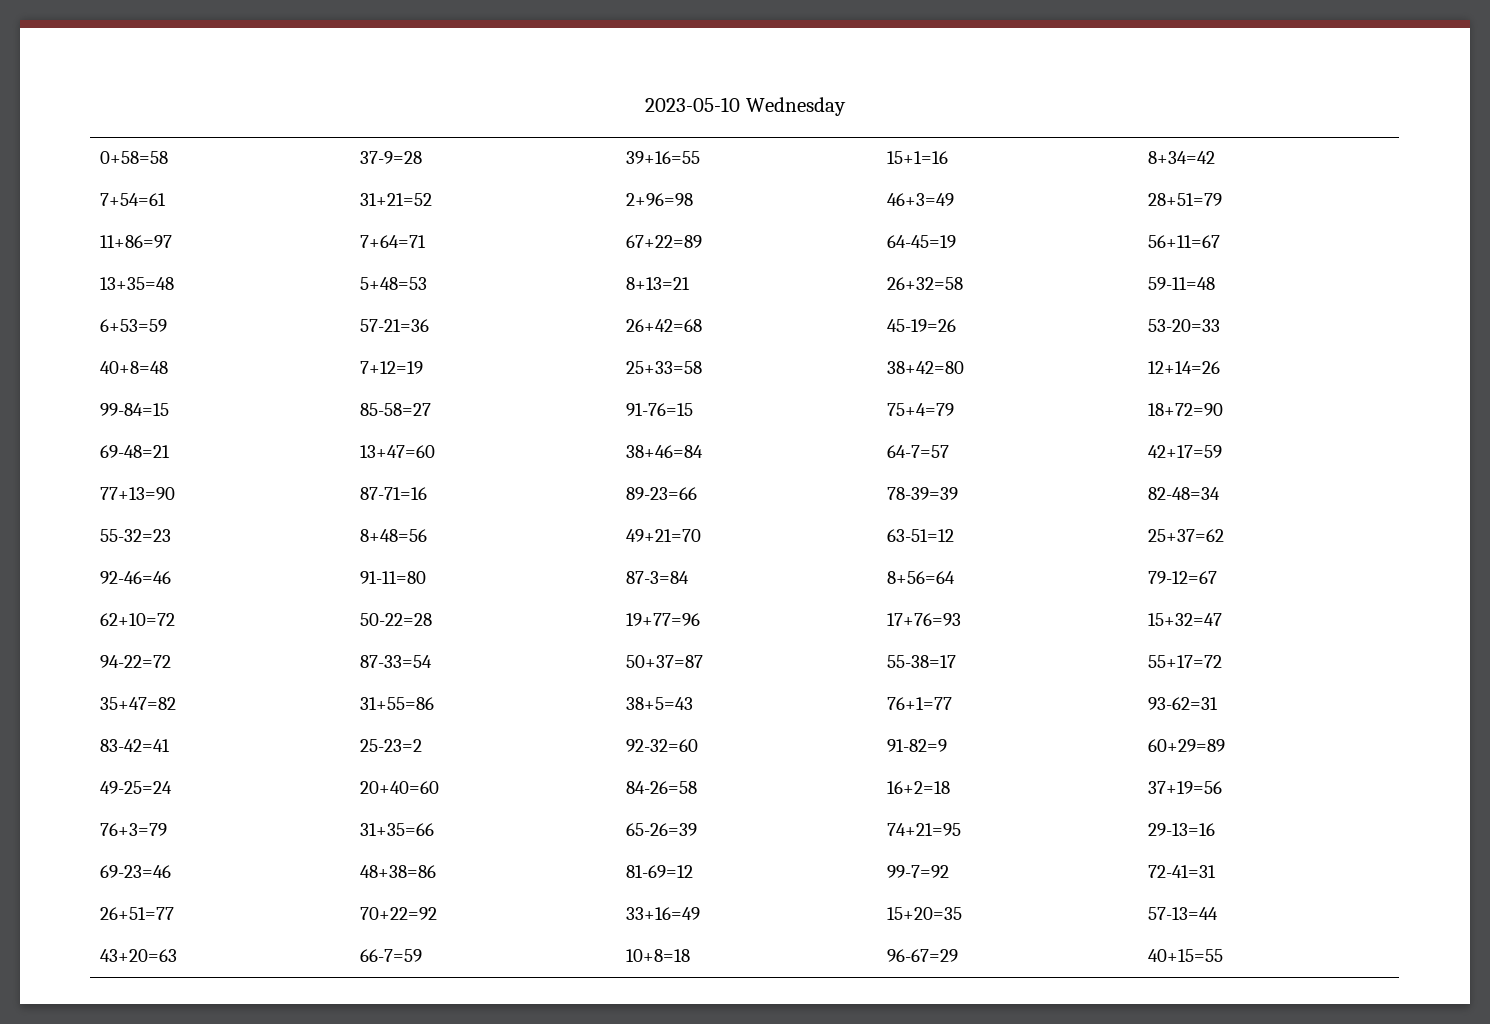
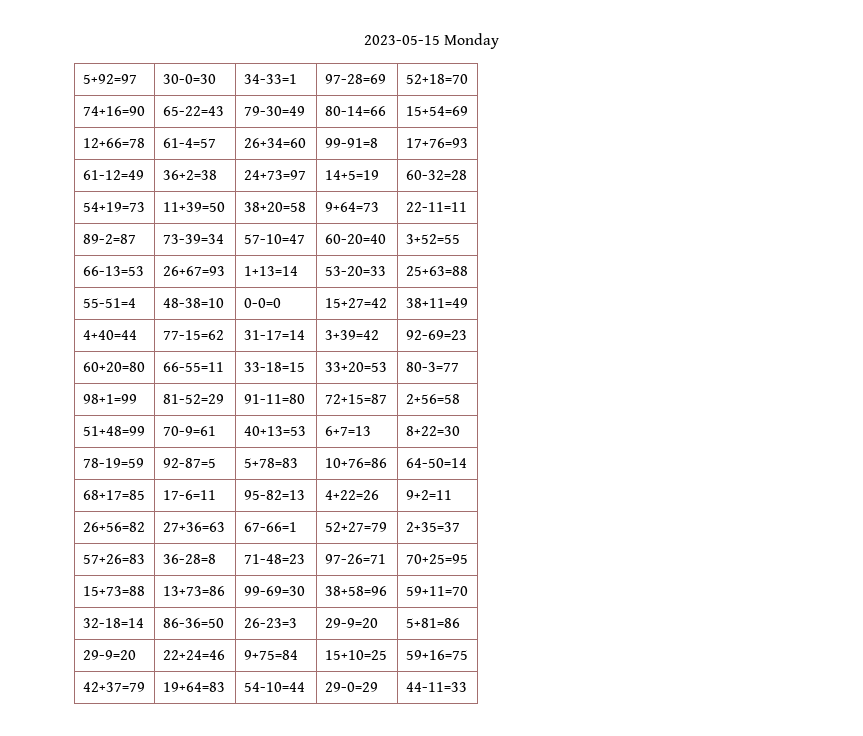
[645,97,846,116] [99,151,168,164] [359,151,422,164] [625,151,700,164] [886,151,948,164] [1147,151,1215,164] [99,193,166,206] [359,193,432,206] [625,193,693,206] [886,193,954,206] [1147,193,1222,206] [99,235,172,248] [359,235,426,248] [625,235,702,248] [886,235,956,248] [1147,235,1220,248] [99,277,174,290] [359,277,427,290] [625,277,690,290] [886,277,963,290] [1147,277,1215,290] [99,319,167,332] [359,319,429,332] [625,319,702,332] [886,319,956,332] [1147,319,1220,332] [99,361,168,374] [359,361,423,374] [625,361,702,374] [886,361,964,374] [1147,361,1220,374] [99,403,169,416] [359,403,431,416] [625,403,693,416] [886,403,954,416] [1147,403,1223,416] [99,445,170,458] [359,445,435,458] [625,445,703,458] [886,445,949,458] [1147,445,1222,458] [99,487,175,500] [359,487,427,500] [625,487,697,500] [886,487,958,500] [1147,487,1220,500] [99,529,171,542] [359,529,427,542] [625,529,701,542] [886,529,954,542] [1147,529,1224,542] [99,571,171,584] [359,571,426,584] [625,571,689,584] [886,571,955,584] [1147,571,1217,584] [99,613,175,626] [359,613,432,626] [625,613,700,626] [886,613,961,626] [1147,613,1222,626] [99,655,171,668] [359,655,432,668] [625,655,703,668] [886,655,956,668] [1147,655,1222,668] [99,697,176,710] [359,697,434,710] [625,697,693,710] [886,697,952,710] [1147,697,1218,710] [99,739,170,752] [359,739,422,752] [625,739,698,752] [886,739,947,752] [1147,739,1225,752] [99,781,172,794] [359,781,439,794] [625,781,697,794] [886,781,950,794] [1147,781,1222,794] [99,823,167,836] [359,823,434,836] [625,823,697,836] [886,823,961,836] [1147,823,1215,836] [99,865,171,878] [359,865,436,878] [625,865,693,878] [886,865,949,878] [1147,865,1216,878] [99,907,174,920] [359,907,437,920] [625,907,700,920] [886,907,962,920] [1147,907,1218,920] [99,949,177,962] [359,949,422,962] [625,949,690,962] [886,949,958,962] [1147,949,1223,962] 2023-05-10 Wednesday // 0+58=58 | 37-9=28 | 39+16=55 | 15+1=16 | 8+34=42 // 7+54=61 | 31+21=52 | 2+96=98 | 46+3=49 | 28+51=79 // 11+86=97 | 7+64=71 | 67+22=89 | 64-45=19 | 56+11=67 // 13+35=48 | 5+48=53 | 8+13=21 | 26+32=58 | 59-11=48 // 6+53=59 | 57-21=36 | 26+42=68 | 45-19=26 | 53-20=33 // 40+8=48 | 7+12=19 | 25+33=58 | 38+42=80 | 12+14=26 // 99-84=15 | 85-58=27 | 91-76=15 | 75+4=79 | 18+72=90 // 69-48=21 | 13+47=60 | 38+46=84 | 64-7=57 | 42+17=59 // 77+13=90 | 87-71=16 | 89-23=66 | 78-39=39 | 82-48=34 // 55-32=23 | 8+48=56 | 49+21=70 | 63-51=12 | 25+37=62 // 92-46=46 | 91-11=80 | 87-3=84 | 8+56=64 | 79-12=67 // 62+10=72 | 50-22=28 | 19+77=96 | 17+76=93 | 15+32=47 // 94-22=72 | 87-33=54 | 50+37=87 | 55-38=17 | 55+17=72 // 35+47=82 | 31+55=86 | 38+5=43 | 76+1=77 | 93-62=31 // 83-42=41 | 25-23=2 | 92-32=60 | 91-82=9 | 60+29=89 // 49-25=24 | 20+40=60 | 84-26=58 | 16+2=18 | 37+19=56 // 76+3=79 | 31+35=66 | 65-26=39 | 74+21=95 | 29-13=16 // 69-23=46 | 48+38=86 | 81-69=12 | 99-7=92 | 72-41=31 // 26+51=77 | 70+22=92 | 33+16=49 | 15+20=35 | 57-13=44 // 43+20=63 | 66-7=59 | 10+8=18 | 96-67=29 | 40+15=55 -> [363,33,500,49] [82,74,137,84] [162,74,216,84] [243,74,297,84] [324,74,386,84] [405,74,468,84] [82,106,145,116] [162,106,224,116] [243,106,305,116] [324,106,386,116] [405,106,468,116] [82,138,145,148] [162,138,216,148] [243,138,306,148] [324,138,378,148] [405,138,468,148] [82,170,144,180] [162,170,217,180] [243,170,306,180] [324,170,379,180] [405,170,467,180] [82,202,145,212] [162,202,225,212] [243,202,306,212] [324,202,379,212] [405,202,467,212] [82,234,136,244] [162,234,224,244] [243,234,305,244] [324,234,386,244] [405,234,460,244] [82,266,144,276] [162,266,225,276] [243,266,298,276] [324,266,386,276] [405,266,468,276] [82,298,136,308] [162,298,224,308] [243,298,281,308] [324,298,387,308] [405,298,468,308] [82,330,137,340] [162,330,224,340] [243,330,305,340] [324,330,379,340] [405,330,467,340] [82,362,145,372] [162,362,224,372] [243,362,305,372] [324,362,387,372] [405,362,459,372] [82,394,137,404] [162,394,224,404] [243,394,305,404] [324,394,387,404] [405,394,460,404] [82,426,145,436] [162,426,216,436] [243,426,306,436] [324,426,371,436] [405,426,460,436] [82,458,144,468] [162,458,216,468] [243,458,298,468] [324,458,387,468] [405,458,467,468] [82,490,145,500] [162,490,216,500] [243,490,305,500] [324,490,379,500] [405,490,452,500] [82,522,145,532] [162,522,225,532] [243,522,297,532] [324,522,387,532] [405,522,460,532] [82,554,145,564] [162,554,216,564] [243,554,305,564] [324,554,386,564] [405,554,468,564] [82,586,145,596] [162,586,225,596] [243,586,305,596] [324,586,387,596] [405,586,468,596] [82,618,144,628] [162,618,224,628] [243,618,297,628] [324,618,378,628] [405,618,460,628] [82,650,136,660] [162,650,225,660] [243,650,298,660] [324,650,387,660] [405,650,468,660] [82,682,145,692] [162,682,225,692] [243,682,305,692] [324,682,378,692] [405,682,467,692] 2023-05-15 Monday // 5+92=97 | 30-0=30 | 34-33=1 | 97-28=69 | 52+18=70 // 74+16=90 | 65-22=43 | 79-30=49 | 80-14=66 | 15+54=69 // 12+66=78 | 61-4=57 | 26+34=60 | 99-91=8 | 17+76=93 // 61-12=49 | 36+2=38 | 24+73=97 | 14+5=19 | 60-32=28 // 54+19=73 | 11+39=50 | 38+20=58 | 9+64=73 | 22-11=11 // 89-2=87 | 73-39=34 | 57-10=47 | 60-20=40 | 3+52=55 // 66-13=53 | 26+67=93 | 1+13=14 | 53-20=33 | 25+63=88 // 55-51=4 | 48-38=10 | 0-0=0 | 15+27=42 | 38+11=49 // 4+40=44 | 77-15=62 | 31-17=14 | 3+39=42 | 92-69=23 // 60+20=80 | 66-55=11 | 33-18=15 | 33+20=53 | 80-3=77 // 98+1=99 | 81-52=29 | 91-11=80 | 72+15=87 | 2+56=58 // 51+48=99 | 70-9=61 | 40+13=53 | 6+7=13 | 8+22=30 // 78-19=59 | 92-87=5 | 5+78=83 | 10+76=86 | 64-50=14 // 68+17=85 | 17-6=11 | 95-82=13 | 4+22=26 | 9+2=11 // 26+56=82 | 27+36=63 | 67-66=1 | 52+27=79 | 2+35=37 // 57+26=83 | 36-28=8 | 71-48=23 | 97-26=71 | 70+25=95 // 15+73=88 | 13+73=86 | 99-69=30 | 38+58=96 | 59+11=70 // 32-18=14 | 86-36=50 | 26-23=3 | 29-9=20 | 5+81=86 // 29-9=20 | 22+24=46 | 9+75=84 | 15+10=25 | 59+16=75 // 42+37=79 | 19+64=83 | 54-10=44 | 29-0=29 | 44-11=33

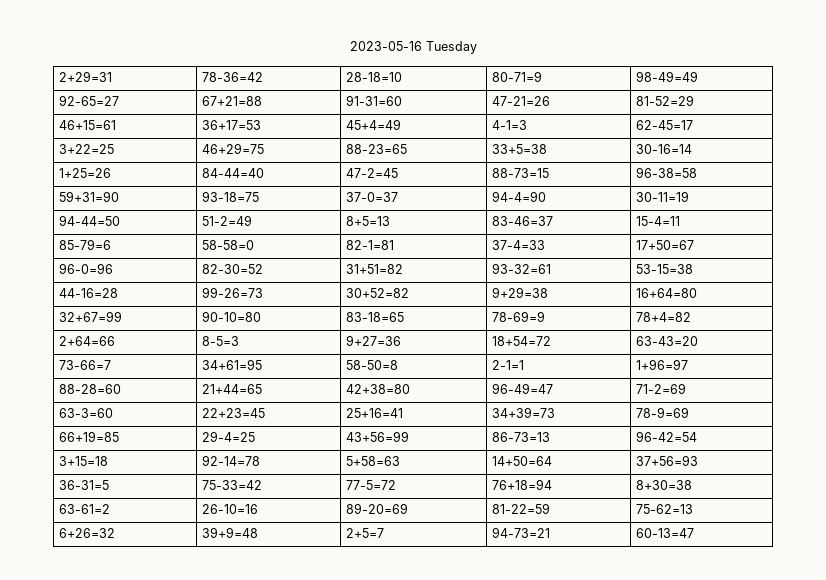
[363,33,500,49] [82,74,137,84] [162,74,216,84] [243,74,297,84] [324,74,386,84] [405,74,468,84] [82,106,145,116] [162,106,224,116] [243,106,305,116] [324,106,386,116] [405,106,468,116] [82,138,145,148] [162,138,216,148] [243,138,306,148] [324,138,378,148] [405,138,468,148] [82,170,144,180] [162,170,217,180] [243,170,306,180] [324,170,379,180] [405,170,467,180] [82,202,145,212] [162,202,225,212] [243,202,306,212] [324,202,379,212] [405,202,467,212] [82,234,136,244] [162,234,224,244] [243,234,305,244] [324,234,386,244] [405,234,460,244] [82,266,144,276] [162,266,225,276] [243,266,298,276] [324,266,386,276] [405,266,468,276] [82,298,136,308] [162,298,224,308] [243,298,281,308] [324,298,387,308] [405,298,468,308] [82,330,137,340] [162,330,224,340] [243,330,305,340] [324,330,379,340] [405,330,467,340] [82,362,145,372] [162,362,224,372] [243,362,305,372] [324,362,387,372] [405,362,459,372] [82,394,137,404] [162,394,224,404] [243,394,305,404] [324,394,387,404] [405,394,460,404] [82,426,145,436] [162,426,216,436] [243,426,306,436] [324,426,371,436] [405,426,460,436] [82,458,144,468] [162,458,216,468] [243,458,298,468] [324,458,387,468] [405,458,467,468] [82,490,145,500] [162,490,216,500] [243,490,305,500] [324,490,379,500] [405,490,452,500] [82,522,145,532] [162,522,225,532] [243,522,297,532] [324,522,387,532] [405,522,460,532] [82,554,145,564] [162,554,216,564] [243,554,305,564] [324,554,386,564] [405,554,468,564] [82,586,145,596] [162,586,225,596] [243,586,305,596] [324,586,387,596] [405,586,468,596] [82,618,144,628] [162,618,224,628] [243,618,297,628] [324,618,378,628] [405,618,460,628] [82,650,136,660] [162,650,225,660] [243,650,298,660] [324,650,387,660] [405,650,468,660] [82,682,145,692] [162,682,225,692] [243,682,305,692] [324,682,378,692] [405,682,467,692] 2023-05-15 Monday // 5+92=97 | 30-0=30 | 34-33=1 | 97-28=69 | 52+18=70 // 74+16=90 | 65-22=43 | 79-30=49 | 80-14=66 | 15+54=69 // 12+66=78 | 61-4=57 | 26+34=60 | 99-91=8 | 17+76=93 // 61-12=49 | 36+2=38 | 24+73=97 | 14+5=19 | 60-32=28 // 54+19=73 | 11+39=50 | 38+20=58 | 9+64=73 | 22-11=11 // 89-2=87 | 73-39=34 | 57-10=47 | 60-20=40 | 3+52=55 // 66-13=53 | 26+67=93 | 1+13=14 | 53-20=33 | 25+63=88 // 55-51=4 | 48-38=10 | 0-0=0 | 15+27=42 | 38+11=49 // 4+40=44 | 77-15=62 | 31-17=14 | 3+39=42 | 92-69=23 // 60+20=80 | 66-55=11 | 33-18=15 | 33+20=53 | 80-3=77 // 98+1=99 | 81-52=29 | 91-11=80 | 72+15=87 | 2+56=58 // 51+48=99 | 70-9=61 | 40+13=53 | 6+7=13 | 8+22=30 // 78-19=59 | 92-87=5 | 5+78=83 | 10+76=86 | 64-50=14 // 68+17=85 | 17-6=11 | 95-82=13 | 4+22=26 | 9+2=11 // 26+56=82 | 27+36=63 | 67-66=1 | 52+27=79 | 2+35=37 // 57+26=83 | 36-28=8 | 71-48=23 | 97-26=71 | 70+25=95 // 15+73=88 | 13+73=86 | 99-69=30 | 38+58=96 | 59+11=70 // 32-18=14 | 86-36=50 | 26-23=3 | 29-9=20 | 5+81=86 // 29-9=20 | 22+24=46 | 9+75=84 | 15+10=25 | 59+16=75 // 42+37=79 | 19+64=83 | 54-10=44 | 29-0=29 | 44-11=33 -> [349,41,477,54] [58,71,112,82] [201,72,263,82] [345,72,402,82] [491,71,542,82] [635,71,698,82] [58,95,119,106] [201,96,262,106] [345,95,402,106] [491,96,550,106] [635,95,694,106] [58,120,116,130] [201,120,261,130] [345,119,401,130] [491,120,527,130] [635,120,693,130] [58,144,114,154] [201,143,264,154] [345,144,407,154] [491,144,547,154] [635,144,692,154] [58,168,111,178] [201,168,264,178] [345,168,398,178] [491,168,549,178] [635,167,697,178] [58,191,119,202] [201,191,259,202] [345,192,398,202] [491,191,546,202] [635,191,689,202] [58,215,120,226] [201,215,252,226] [345,216,390,226] [491,216,553,226] [635,216,680,226] [58,239,111,250] [201,240,254,250] [345,240,394,250] [491,240,545,250] [635,240,694,250] [58,263,113,274] [201,264,263,274] [345,264,403,274] [491,263,551,274] [635,264,693,274] [58,288,118,298] [201,287,263,298] [345,288,409,298] [491,287,548,298] [635,288,697,298] [58,311,122,322] [201,311,261,322] [345,312,404,322] [491,311,545,322] [635,312,691,322] [58,336,115,346] [201,336,239,346] [345,335,401,346] [491,336,551,346] [635,336,698,346] [58,360,111,370] [201,359,262,370] [345,360,398,370] [491,360,524,370] [635,359,688,370] [58,384,121,394] [201,384,262,394] [345,384,410,394] [491,383,553,394] [635,383,686,394] [58,408,113,418] [201,408,265,418] [345,408,403,418] [491,407,555,418] [635,407,689,418] [58,431,119,442] [201,431,255,442] [345,431,409,442] [491,432,550,442] [635,431,697,442] [58,456,108,466] [201,455,260,466] [345,456,400,466] [491,456,552,466] [635,455,698,466] [58,480,109,490] [201,480,262,490] [345,480,396,490] [491,479,552,490] [635,480,692,490] [58,504,110,514] [201,504,258,514] [345,503,408,514] [491,503,550,514] [635,504,693,514] [58,528,115,538] [201,527,258,538] [345,528,384,538] [491,527,550,538] [635,528,694,538] 2023-05-16 Tuesday // 2+29=31 | 78-36=42 | 28-18=10 | 80-71=9 | 98-49=49 // 92-65=27 | 67+21=88 | 91-31=60 | 47-21=26 | 81-52=29 // 46+15=61 | 36+17=53 | 45+4=49 | 4-1=3 | 62-45=17 // 3+22=25 | 46+29=75 | 88-23=65 | 33+5=38 | 30-16=14 // 1+25=26 | 84-44=40 | 47-2=45 | 88-73=15 | 96-38=58 // 59+31=90 | 93-18=75 | 37-0=37 | 94-4=90 | 30-11=19 // 94-44=50 | 51-2=49 | 8+5=13 | 83-46=37 | 15-4=11 // 85-79=6 | 58-58=0 | 82-1=81 | 37-4=33 | 17+50=67 // 96-0=96 | 82-30=52 | 31+51=82 | 93-32=61 | 53-15=38 // 44-16=28 | 99-26=73 | 30+52=82 | 9+29=38 | 16+64=80 // 32+67=99 | 90-10=80 | 83-18=65 | 78-69=9 | 78+4=82 // 2+64=66 | 8-5=3 | 9+27=36 | 18+54=72 | 63-43=20 // 73-66=7 | 34+61=95 | 58-50=8 | 2-1=1 | 1+96=97 // 88-28=60 | 21+44=65 | 42+38=80 | 96-49=47 | 71-2=69 // 63-3=60 | 22+23=45 | 25+16=41 | 34+39=73 | 78-9=69 // 66+19=85 | 29-4=25 | 43+56=99 | 86-73=13 | 96-42=54 // 3+15=18 | 92-14=78 | 5+58=63 | 14+50=64 | 37+56=93 // 36-31=5 | 75-33=42 | 77-5=72 | 76+18=94 | 8+30=38 // 63-61=2 | 26-10=16 | 89-20=69 | 81-22=59 | 75-62=13 // 6+26=32 | 39+9=48 | 2+5=7 | 94-73=21 | 60-13=47

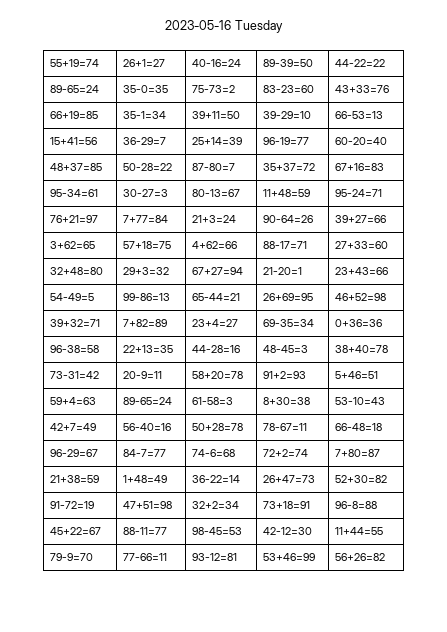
[58,71,112,82] [201,72,263,82] [345,72,402,82] [491,71,542,82] [635,71,698,82] [58,95,119,106] [201,96,262,106] [345,95,402,106] [491,96,550,106] [635,95,694,106] [58,120,116,130] [201,120,261,130] [345,119,401,130] [491,120,527,130] [635,120,693,130] [58,144,114,154] [201,143,264,154] [345,144,407,154] [491,144,547,154] [635,144,692,154] [58,168,111,178] [201,168,264,178] [345,168,398,178] [491,168,549,178] [635,167,697,178] [58,191,119,202] [201,191,259,202] [345,192,398,202] [491,191,546,202] [635,191,689,202] [58,215,120,226] [201,215,252,226] [345,216,390,226] [491,216,553,226] [635,216,680,226] [58,239,111,250] [201,240,254,250] [345,240,394,250] [491,240,545,250] [635,240,694,250] [58,263,113,274] [201,264,263,274] [345,264,403,274] [491,263,551,274] [635,264,693,274] [58,288,118,298] [201,287,263,298] [345,288,409,298] [491,287,548,298] [635,288,697,298] [58,311,122,322] [201,311,261,322] [345,312,404,322] [491,311,545,322] [635,312,691,322] [58,336,115,346] [201,336,239,346] [345,335,401,346] [491,336,551,346] [635,336,698,346] [58,360,111,370] [201,359,262,370] [345,360,398,370] [491,360,524,370] [635,359,688,370] [58,384,121,394] [201,384,262,394] [345,384,410,394] [491,383,553,394] [635,383,686,394] [58,408,113,418] [201,408,265,418] [345,408,403,418] [491,407,555,418] [635,407,689,418] [58,431,119,442] [201,431,255,442] [345,431,409,442] [491,432,550,442] [635,431,697,442] [58,456,108,466] [201,455,260,466] [345,456,400,466] [491,456,552,466] [635,455,698,466] [58,480,109,490] [201,480,262,490] [345,480,396,490] [491,479,552,490] [635,480,692,490] [58,504,110,514] [201,504,258,514] [345,503,408,514] [491,503,550,514] [635,504,693,514] [58,528,115,538] [201,527,258,538] [345,528,384,538] [491,527,550,538] [635,528,694,538] 2+29=31 | 78-36=42 | 28-18=10 | 80-71=9 | 98-49=49 // 92-65=27 | 67+21=88 | 91-31=60 | 47-21=26 | 81-52=29 // 46+15=61 | 36+17=53 | 45+4=49 | 4-1=3 | 62-45=17 // 3+22=25 | 46+29=75 | 88-23=65 | 33+5=38 | 30-16=14 // 1+25=26 | 84-44=40 | 47-2=45 | 88-73=15 | 96-38=58 // 59+31=90 | 93-18=75 | 37-0=37 | 94-4=90 | 30-11=19 // 94-44=50 | 51-2=49 | 8+5=13 | 83-46=37 | 15-4=11 // 85-79=6 | 58-58=0 | 82-1=81 | 37-4=33 | 17+50=67 // 96-0=96 | 82-30=52 | 31+51=82 | 93-32=61 | 53-15=38 // 44-16=28 | 99-26=73 | 30+52=82 | 9+29=38 | 16+64=80 // 32+67=99 | 90-10=80 | 83-18=65 | 78-69=9 | 78+4=82 // 2+64=66 | 8-5=3 | 9+27=36 | 18+54=72 | 63-43=20 // 73-66=7 | 34+61=95 | 58-50=8 | 2-1=1 | 1+96=97 // 88-28=60 | 21+44=65 | 42+38=80 | 96-49=47 | 71-2=69 // 63-3=60 | 22+23=45 | 25+16=41 | 34+39=73 | 78-9=69 // 66+19=85 | 29-4=25 | 43+56=99 | 86-73=13 | 96-42=54 // 3+15=18 | 92-14=78 | 5+58=63 | 14+50=64 | 37+56=93 // 36-31=5 | 75-33=42 | 77-5=72 | 76+18=94 | 8+30=38 // 63-61=2 | 26-10=16 | 89-20=69 | 81-22=59 | 75-62=13 // 6+26=32 | 39+9=48 | 2+5=7 | 94-73=21 | 60-13=47 -> [49,59,99,67] [122,59,165,67] [191,59,241,67] [262,59,313,67] [334,59,385,67] [49,85,99,93] [122,85,168,93] [191,85,235,93] [262,85,314,93] [334,85,389,93] [49,111,98,119] [122,111,166,119] [191,111,240,119] [262,111,311,119] [334,111,383,119] [49,137,97,145] [122,137,166,145] [191,137,242,145] [262,137,309,145] [334,137,387,145] [49,163,102,171] [122,163,172,171] [191,163,235,171] [262,163,315,171] [334,163,384,171] [49,189,98,197] [122,189,168,197] [191,189,240,197] [262,189,310,197] [334,189,382,197] [49,215,98,223] [122,215,168,223] [191,215,236,223] [262,215,313,223] [334,215,386,223] [49,241,95,249] [122,241,171,249] [191,241,237,249] [262,241,307,249] [334,241,388,249] [49,267,103,275] [122,267,169,275] [191,267,243,275] [262,267,302,275] [334,267,388,275] [49,293,94,301] [122,293,170,301] [191,293,240,301] [262,293,313,301] [334,293,386,301] [49,319,100,327] [122,319,167,327] [191,319,238,327] [262,319,314,327] [334,319,382,327] [49,345,99,353] [122,345,173,353] [191,345,240,353] [262,345,308,353] [334,345,388,353] [49,371,99,379] [122,371,162,379] [191,371,243,379] [262,371,306,379] [334,371,378,379] [49,397,96,405] [122,397,172,405] [191,397,233,405] [262,397,310,405] [334,397,385,405] [49,423,96,431] [122,423,171,431] [191,423,243,431] [262,423,307,431] [334,423,382,431] [49,449,98,457] [122,449,166,457] [191,449,235,457] [262,449,308,457] [334,449,380,457] [49,475,99,483] [122,475,167,483] [191,475,240,483] [262,475,315,483] [334,475,387,483] [49,501,94,509] [122,501,172,509] [191,501,239,509] [262,501,310,509] [334,501,377,509] [49,527,101,535] [122,527,167,535] [191,527,242,535] [262,527,312,535] [334,527,383,535] [49,553,93,561] [122,553,167,561] [191,553,237,561] [262,553,315,561] [334,553,385,561] 55+19=74 | 26+1=27 | 40-16=24 | 89-39=50 | 44-22=22 // 89-65=24 | 35-0=35 | 75-73=2 | 83-23=60 | 43+33=76 // 66+19=85 | 35-1=34 | 39+11=50 | 39-29=10 | 66-53=13 // 15+41=56 | 36-29=7 | 25+14=39 | 96-19=77 | 60-20=40 // 48+37=85 | 50-28=22 | 87-80=7 | 35+37=72 | 67+16=83 // 95-34=61 | 30-27=3 | 80-13=67 | 11+48=59 | 95-24=71 // 76+21=97 | 7+77=84 | 21+3=24 | 90-64=26 | 39+27=66 // 3+62=65 | 57+18=75 | 4+62=66 | 88-17=71 | 27+33=60 // 32+48=80 | 29+3=32 | 67+27=94 | 21-20=1 | 23+43=66 // 54-49=5 | 99-86=13 | 65-44=21 | 26+69=95 | 46+52=98 // 39+32=71 | 7+82=89 | 23+4=27 | 69-35=34 | 0+36=36 // 96-38=58 | 22+13=35 | 44-28=16 | 48-45=3 | 38+40=78 // 73-31=42 | 20-9=11 | 58+20=78 | 91+2=93 | 5+46=51 // 59+4=63 | 89-65=24 | 61-58=3 | 8+30=38 | 53-10=43 // 42+7=49 | 56-40=16 | 50+28=78 | 78-67=11 | 66-48=18 // 96-29=67 | 84-7=77 | 74-6=68 | 72+2=74 | 7+80=87 // 21+38=59 | 1+48=49 | 36-22=14 | 26+47=73 | 52+30=82 // 91-72=19 | 47+51=98 | 32+2=34 | 73+18=91 | 96-8=88 // 45+22=67 | 88-11=77 | 98-45=53 | 42-12=30 | 11+44=55 // 79-9=70 | 77-66=11 | 93-12=81 | 53+46=99 | 56+26=82

